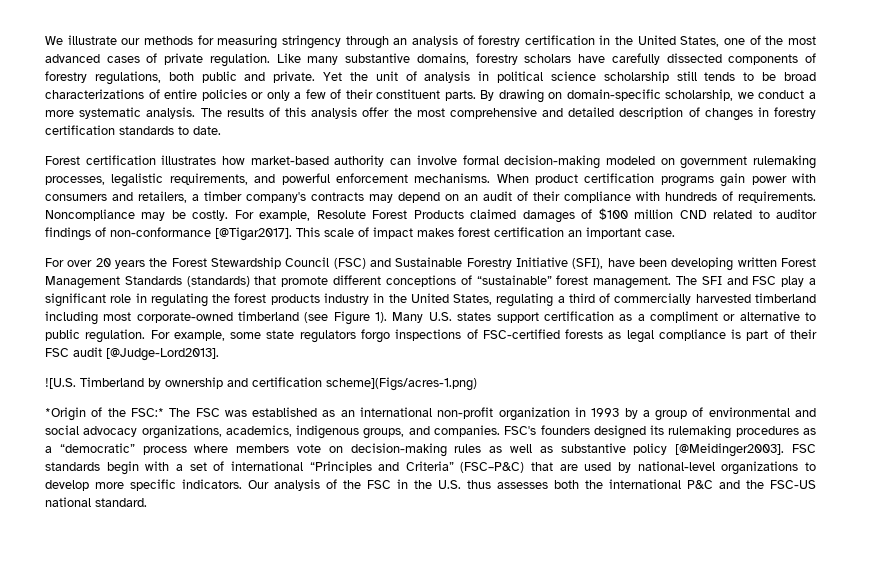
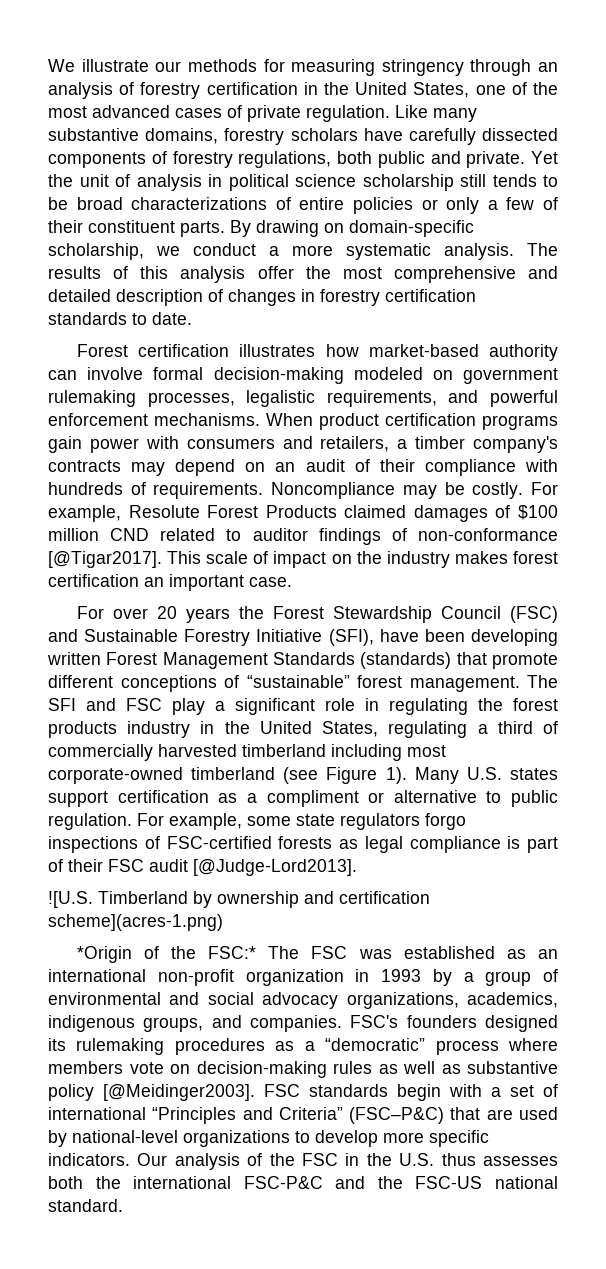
(413, 233) none -> [331,551,450,568] on the industry
[326,377,477,391] scheme](Figs/acres-1.png) -> [48,914,223,931] scheme](acres-1.png)
[687,480,713,489] P&C -> [243,1176,323,1189] FSC-P&C

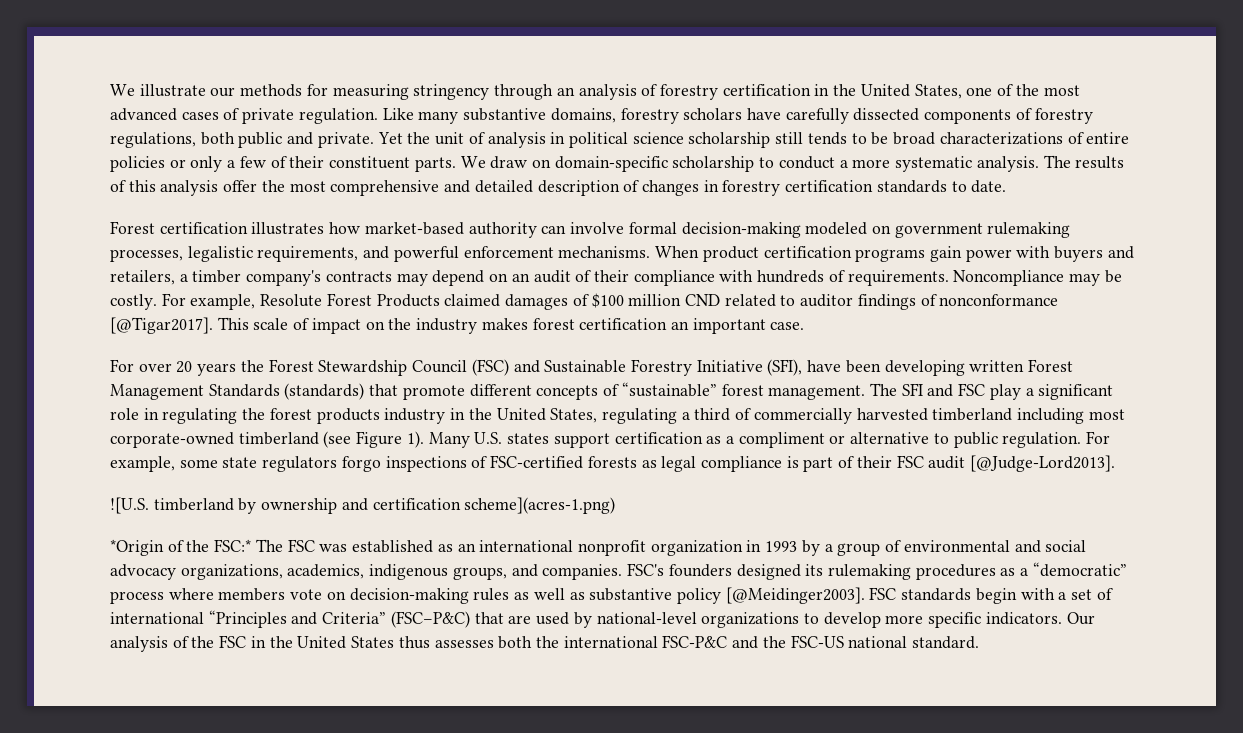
[230,220,474,237] [48,243,180,260] By drawing on domain-specific scholarship, we -> [460,156,775,172] We draw on domain-specific scholarship to
[186,438,275,449] consumers -> [1054,246,1104,262] buyers
[418,528,558,541] non-conformance -> [939,294,1059,306] nonconformance
[120,675,217,692] conceptions -> [536,385,599,400] concepts
[98,891,188,904] Timberland -> [153,498,234,511] timberland
[157,969,234,986] non-profit -> [577,540,646,556] nonprofit
[399,1153,435,1166] U.S. -> [297,636,395,649] United States

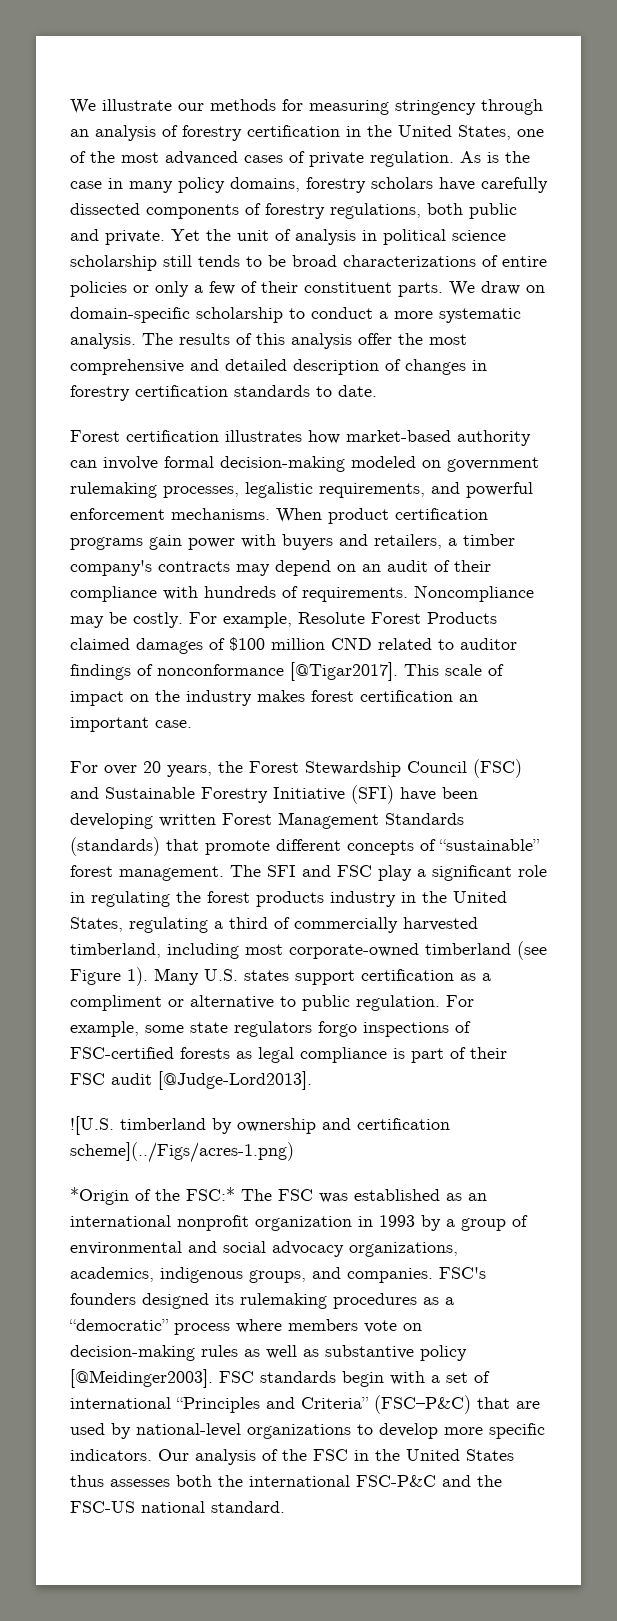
[382,108,547,124] Like many substantive -> [460,151,530,163] [70,177,225,193] As is the case in many policy
[197,363,237,376] years -> [167,765,212,777] years,
[767,359,803,376] (SFI), -> [351,785,394,804] (SFI)
[932,408,1013,421] timberland -> [70,943,161,958] timberland,
[464,497,616,514] scheme](acres-1.png) -> [70,1142,294,1163] scheme](../Figs/acres-1.png)

